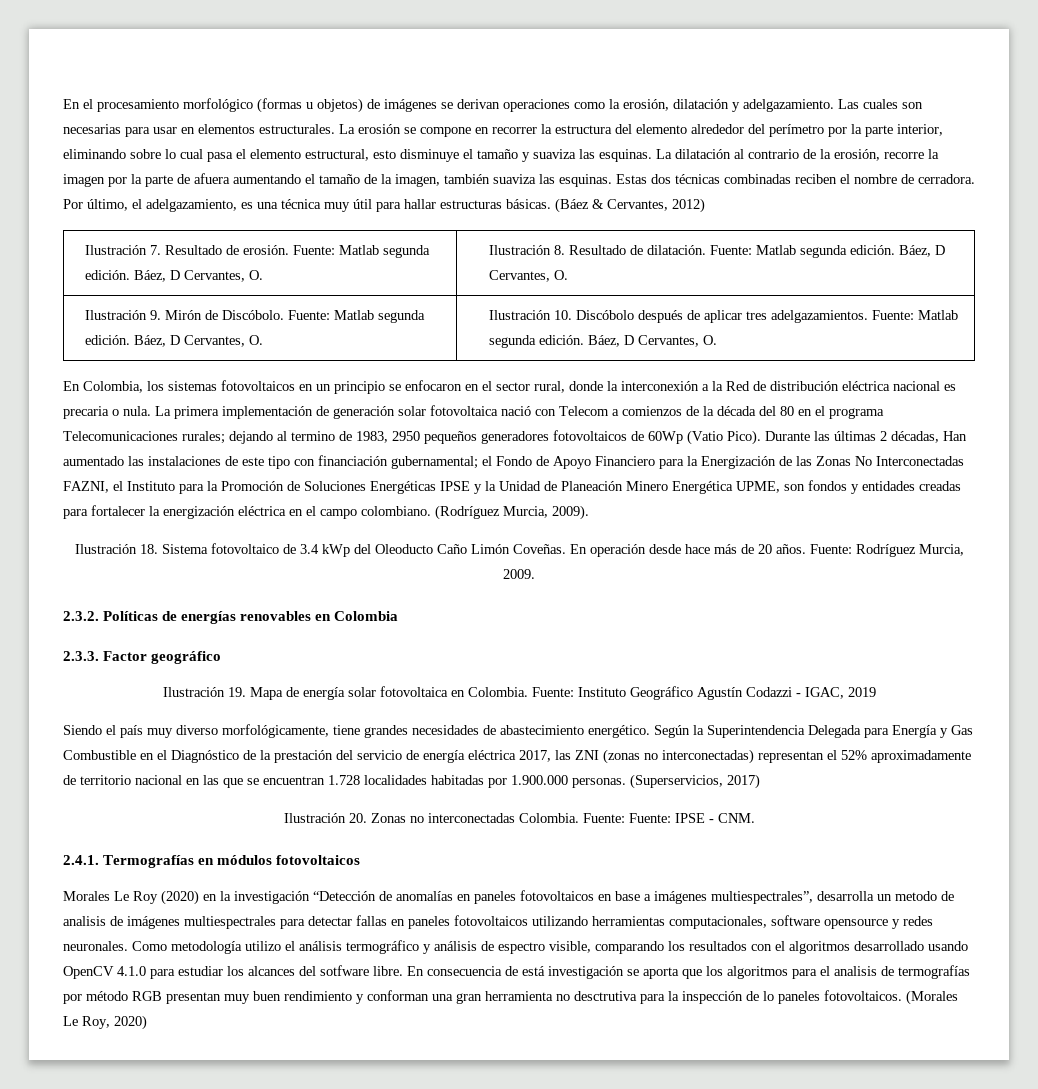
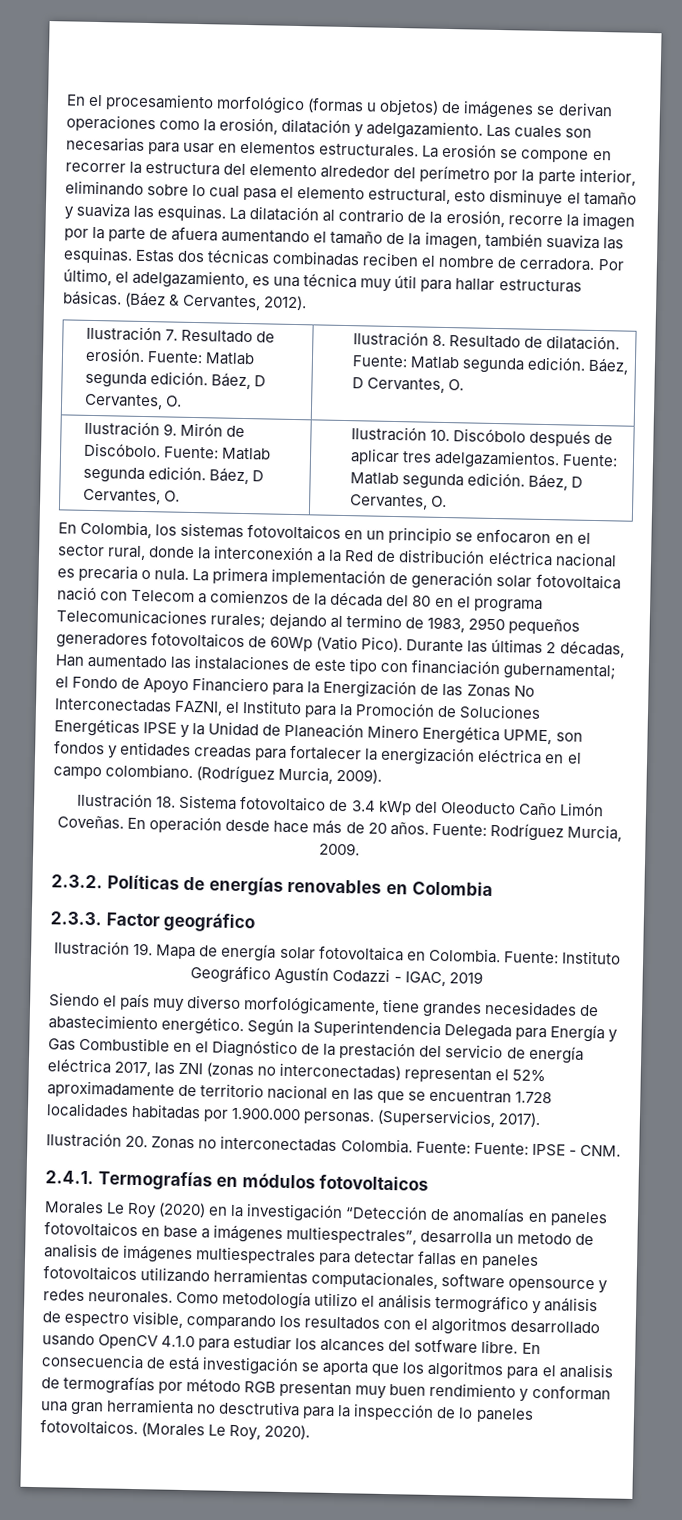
[672,198,705,213] 2012) -> [263,295,308,311] 2012).
[727,774,760,789] 2017) -> [498,1112,542,1128] 2017).
[114,1015,147,1030] 2020) -> [264,1424,311,1440] 2020).

